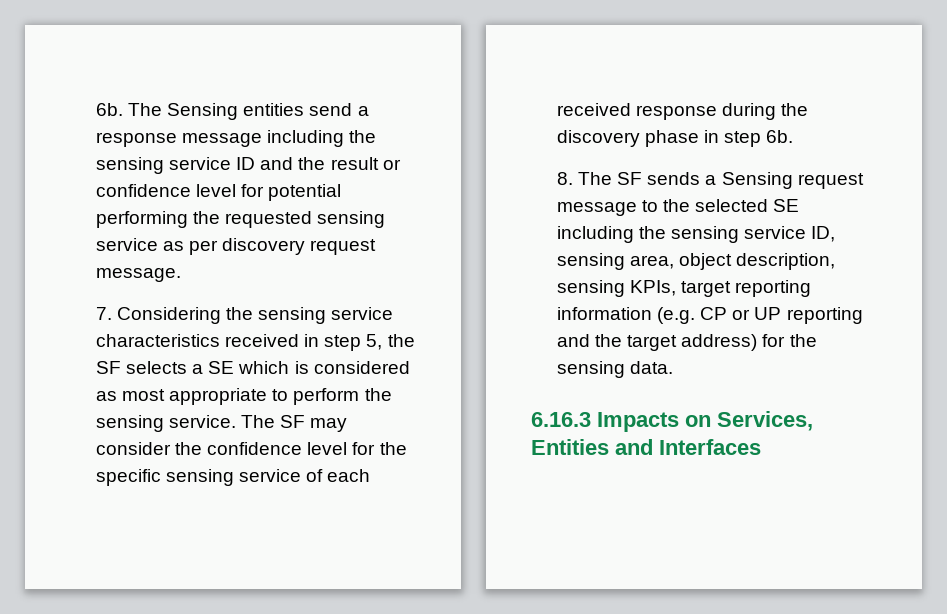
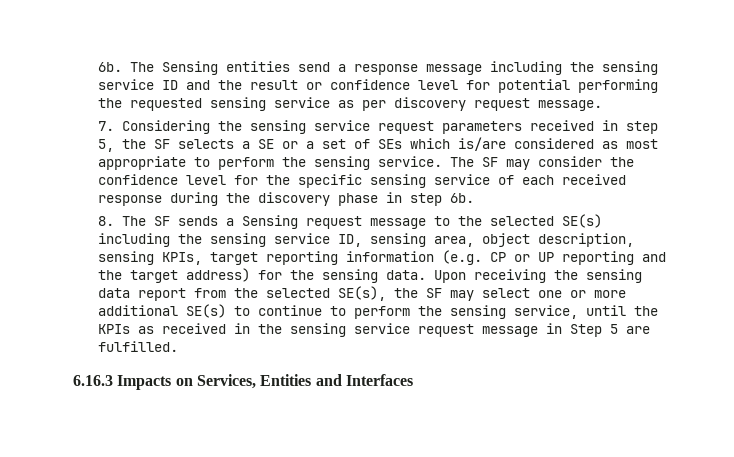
[95,334,220,347] characteristics -> [377,121,522,134] request parameters
[238,361,309,374] which is -> [281,137,506,151] or a set of SEs which is/are
[773,199,800,212] SE -> [561,214,602,228] SE(s)
(674, 367) none -> [433,269,642,283] [97,286,626,301] [97,304,658,319] [97,323,650,337] [97,341,178,352] Upon receiving the sensing data report from the selected SE(s), the SF may select one or more additional SE(s) to continue to perform the sensing service, until the KPIs as received in the sensing service request message in Step 5 are fulfilled.

